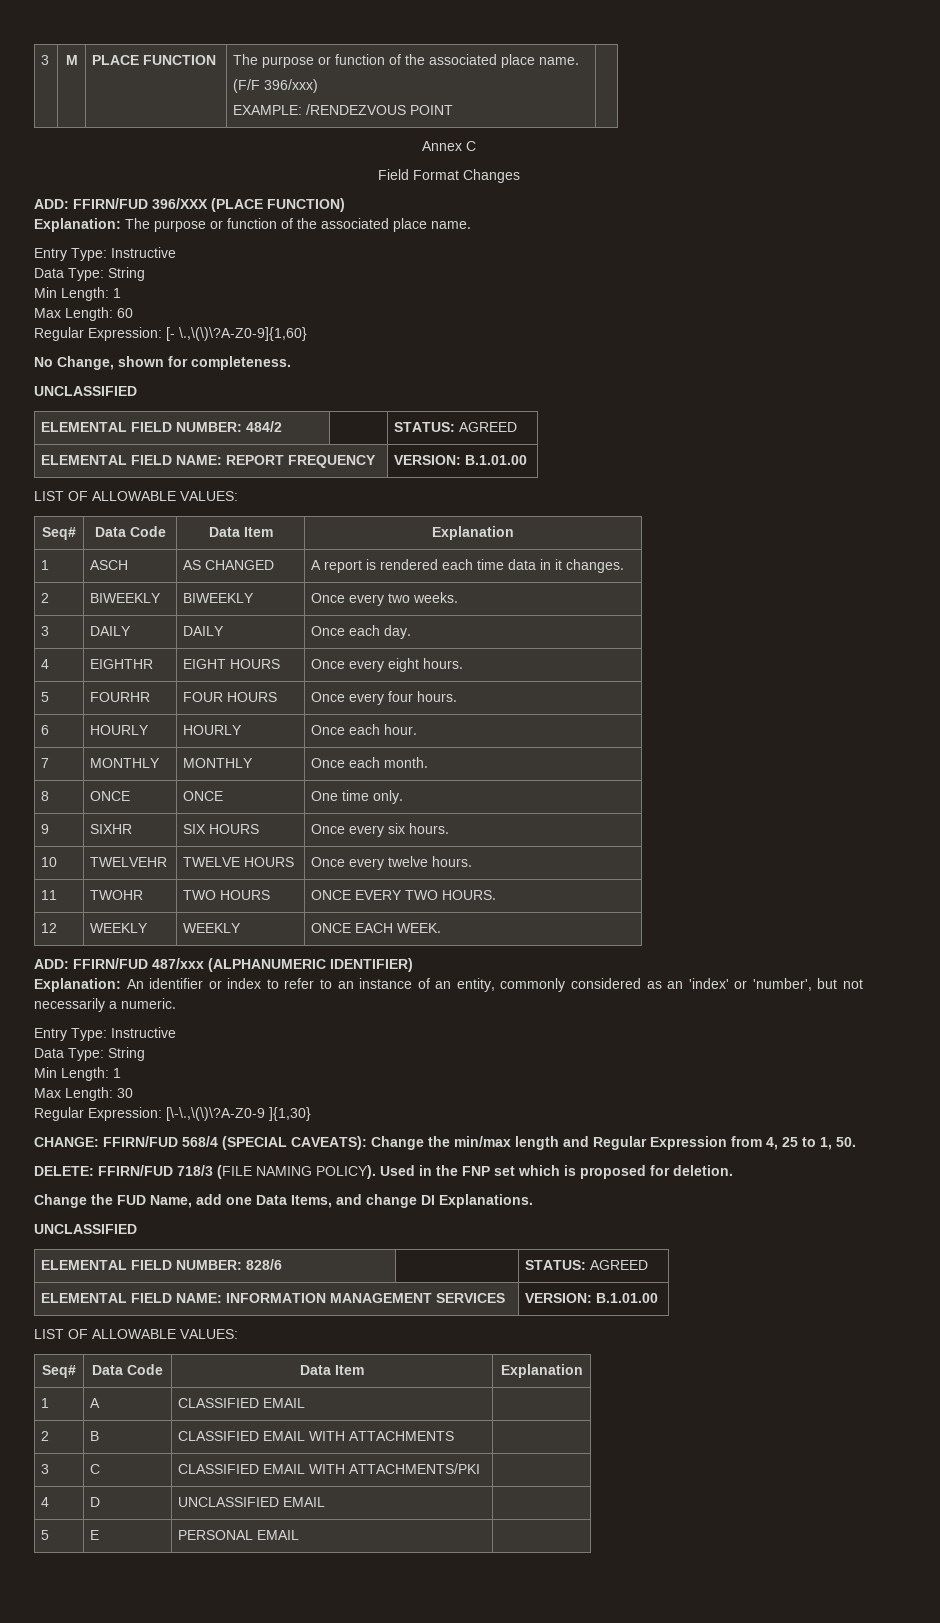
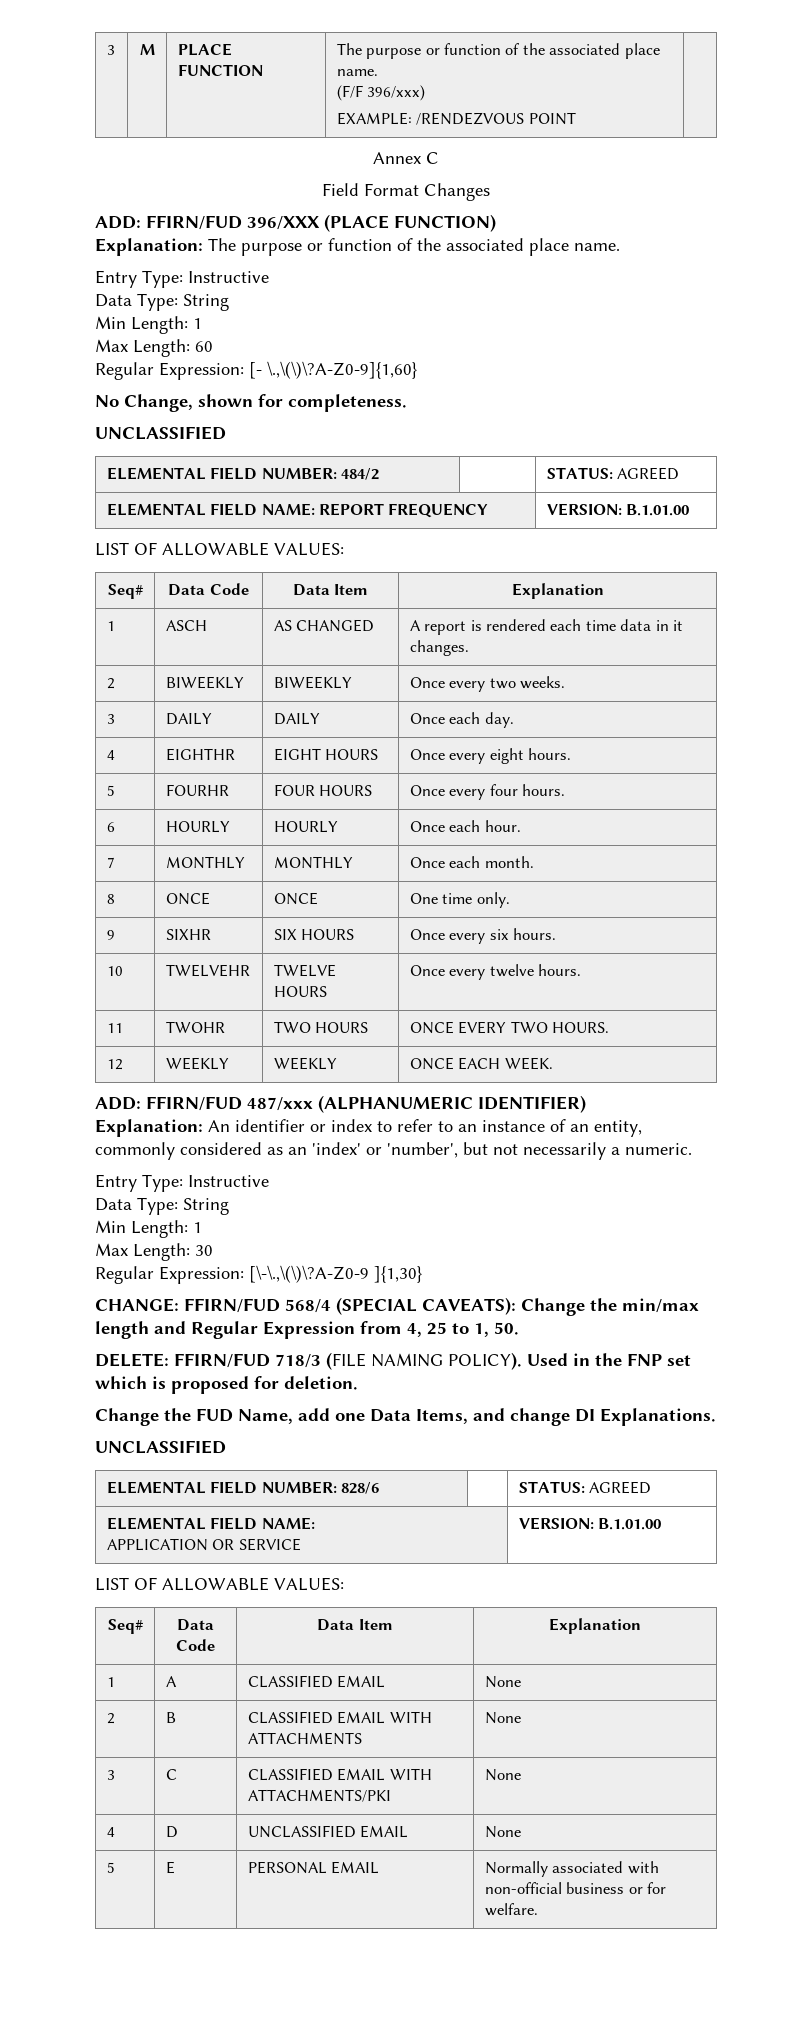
[226,1293,506,1303] INFORMATION MANAGEMENT SERVICES -> [106,1538,301,1551] // APPLICATION OR SERVICE
(306, 1403) | -> [484,1676,521,1688] | None
(455, 1436) | -> [484,1712,521,1724] | None
(481, 1468) | -> [484,1769,521,1781] | None
(326, 1502) | -> [484,1826,521,1838] | None
(300, 1535) none -> [484,1861,659,1877] [484,1882,667,1894] [484,1903,538,1916] Normally associated with non-official business or for welfare.

